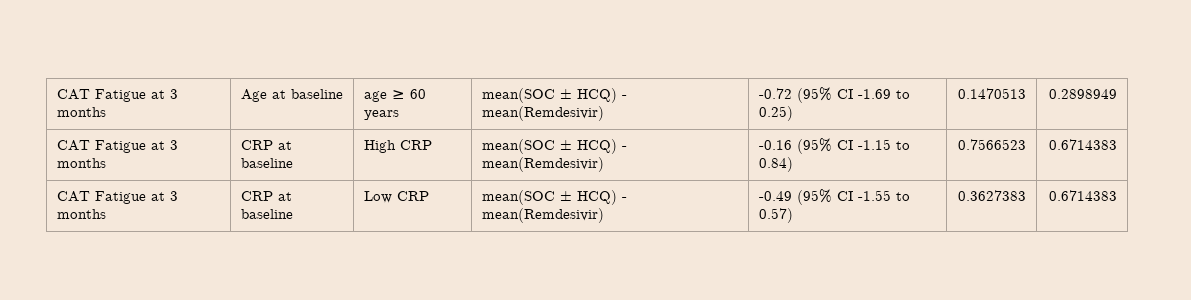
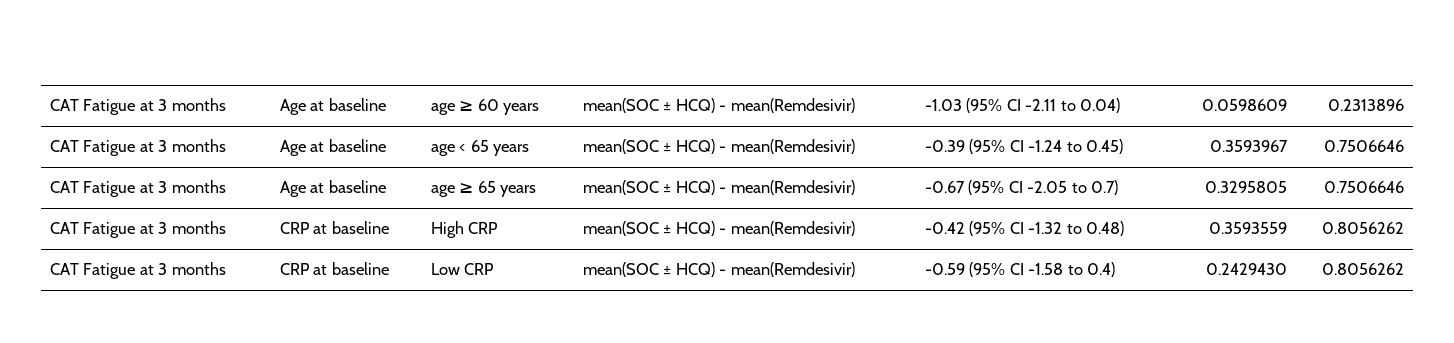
[758,87,910,103] [758,106,793,121] [958,88,1027,99] [1049,89,1118,99] -0.72 (95% CI -1.69 to 0.25) | 0.1470513 | 0.2898949 -> [924,98,1121,113] [1202,99,1288,111] [1328,99,1405,111] [49,139,226,156] [279,139,386,156] [430,140,530,156] [582,139,855,154] [924,139,1124,154] [1210,140,1289,152] [1324,140,1405,152] [49,180,226,197] [279,180,386,197] [430,181,537,197] [582,180,855,195] [924,180,1119,195] [1205,181,1288,193] [1324,181,1405,193] -1.03 (95% CI -2.11 to 0.04) | 0.0598609 | 0.2313896 // CAT Fatigue at 3 months | Age at baseline | age < 65 years | mean(SOC ± HCQ) - mean(Remdesivir) | -0.39 (95% CI -1.24 to 0.45) | 0.3593967 | 0.7506646 // CAT Fatigue at 3 months | Age at baseline | age ≥ 65 years | mean(SOC ± HCQ) - mean(Remdesivir) | -0.67 (95% CI -2.05 to 0.7) | 0.3295805 | 0.7506646
[758,138,910,154] [758,157,793,172] [958,139,1027,150] [1049,139,1118,150] -0.16 (95% CI -1.15 to 0.84) | 0.7566523 | 0.6714383 -> [924,221,1125,236] [1209,222,1288,234] [1322,222,1405,234] -0.42 (95% CI -1.32 to 0.48) | 0.3593559 | 0.8056262
[758,189,910,205] [758,208,793,223] [958,190,1027,201] [1049,190,1118,201] -0.49 (95% CI -1.55 to 0.57) | 0.3627383 | 0.6714383 -> [924,262,1116,277] [1206,263,1288,275] [1322,263,1405,275] -0.59 (95% CI -1.58 to 0.4) | 0.2429430 | 0.8056262

